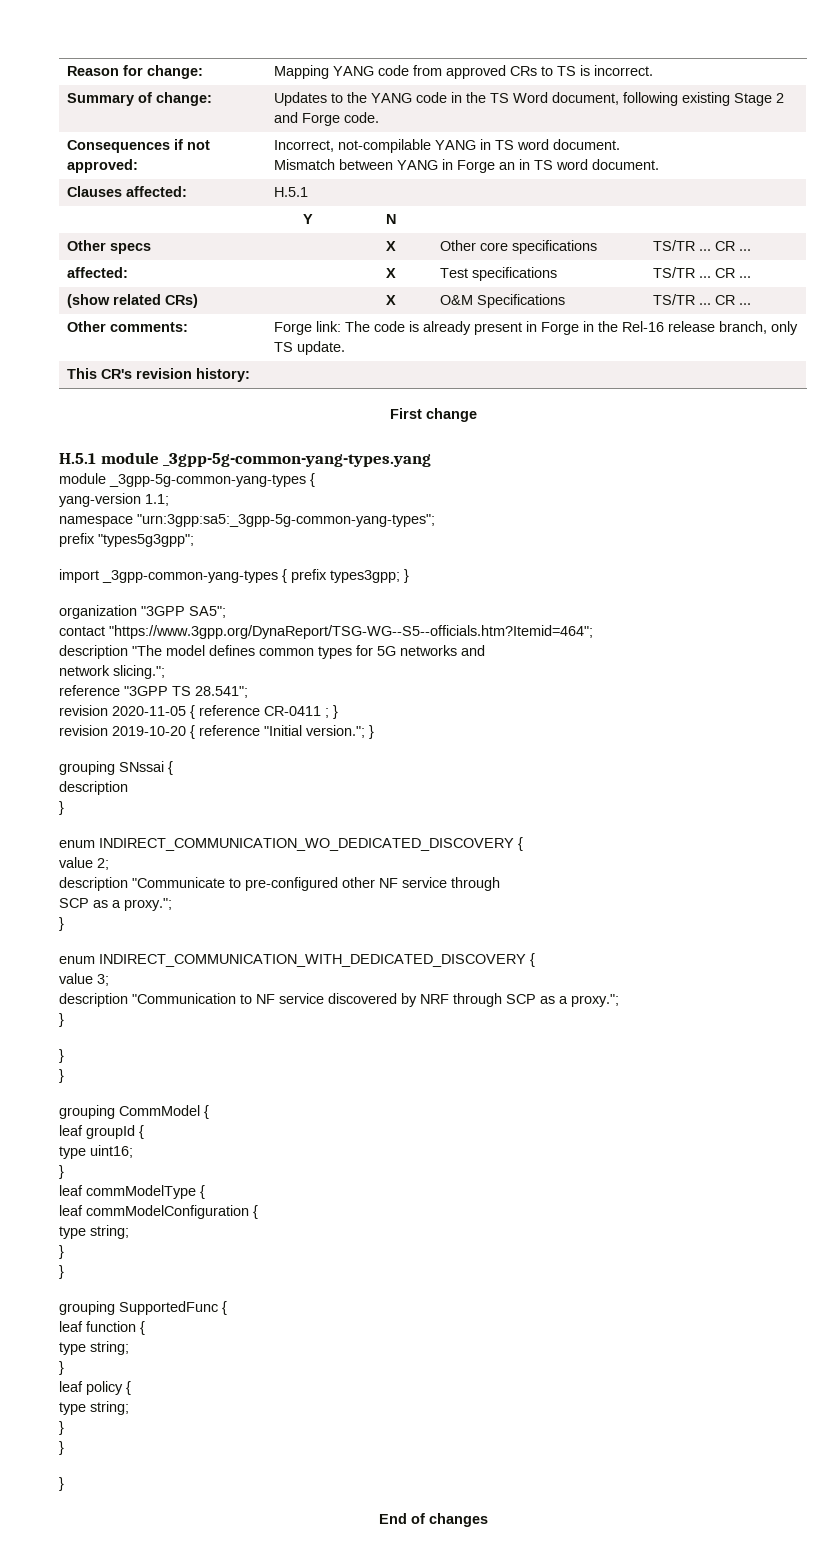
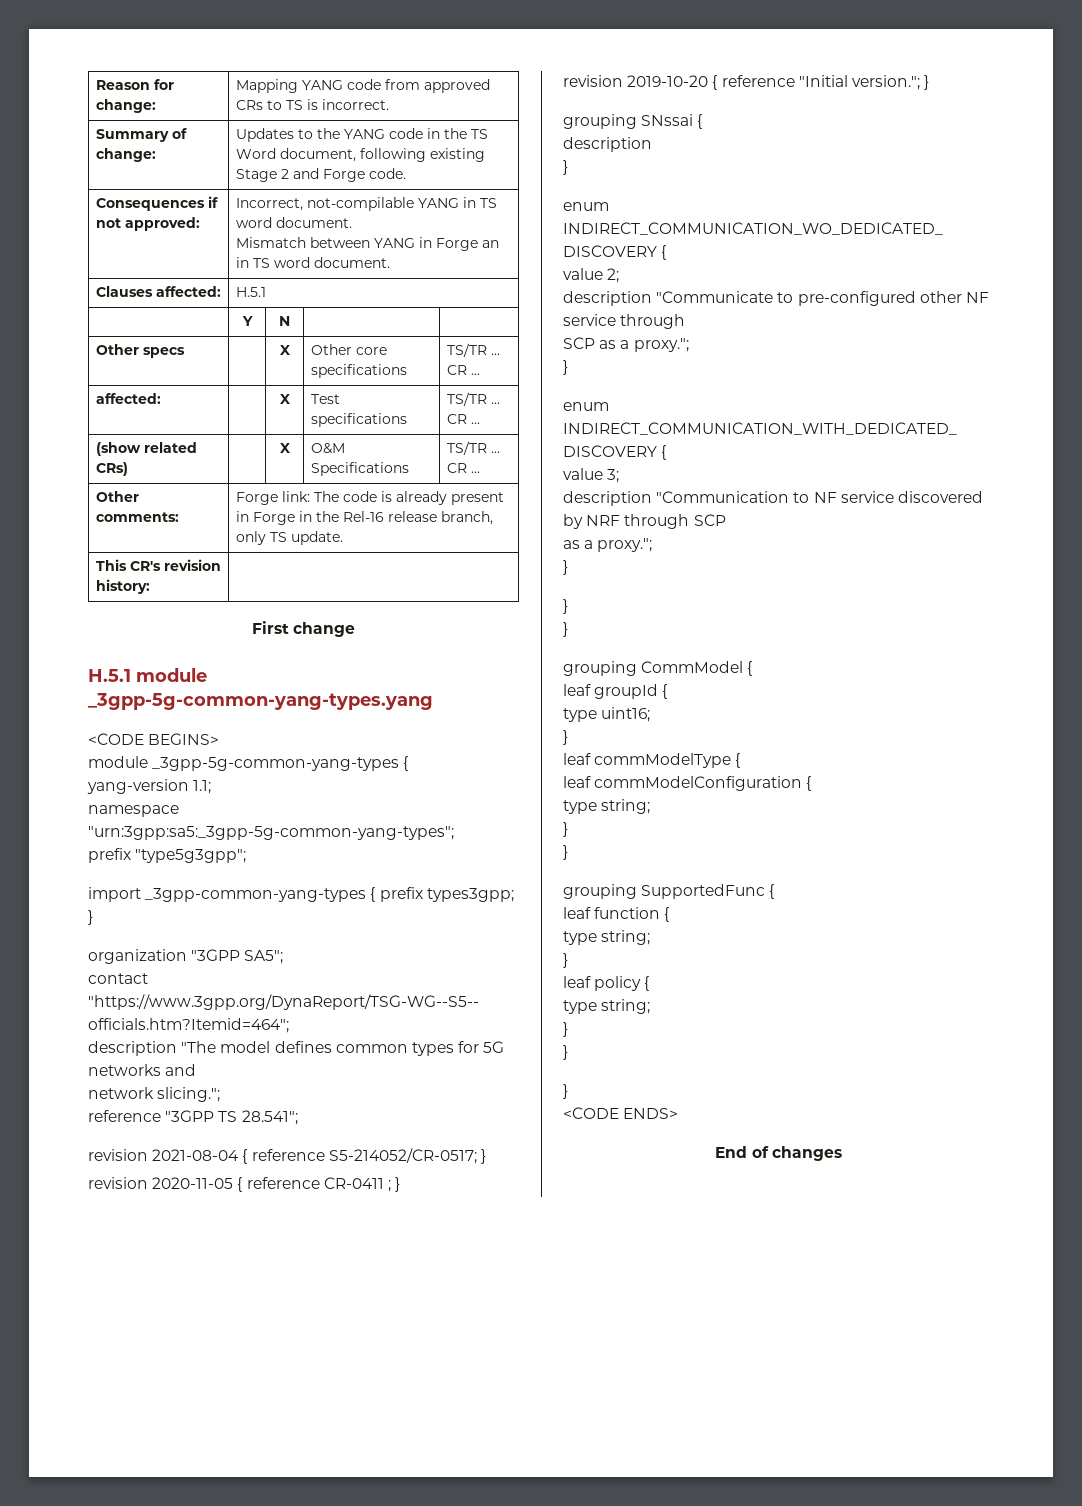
(432, 460) none -> [88,733,220,745] // <CODE BEGINS>
[98,534,194,547] "types5g3gpp"; -> [135,849,247,863] "type5g3gpp";
(248, 692) none -> [88,1148,486,1164] // revision 2021-08-04 { reference S5-214052/CR-0517; }
(536, 999) none -> (726, 520) //
(64, 1484) none -> [563,1107,679,1119] // <CODE ENDS>

